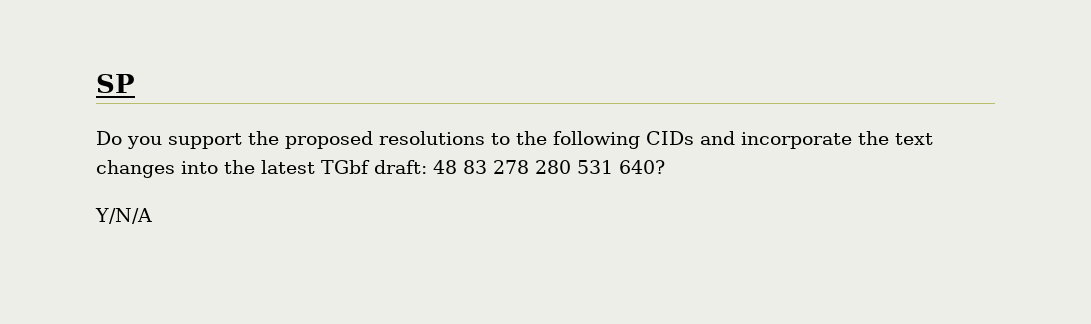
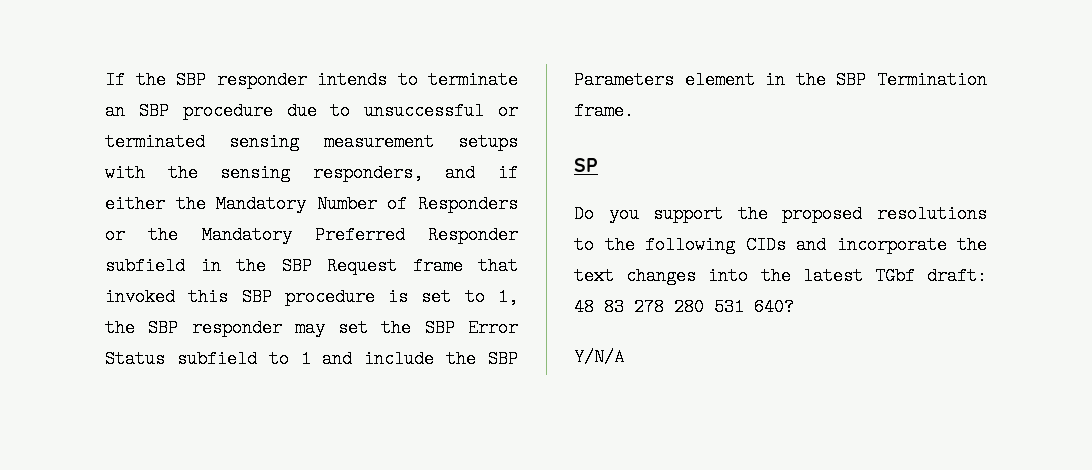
(96, 83) none -> [105,71,518,89] [105,102,518,120] [105,133,518,151] [105,164,518,182] [105,195,518,213] [105,226,518,244] [105,257,518,275] [105,288,518,306] [105,319,518,337] [105,350,518,368] [574,71,987,89] [574,102,634,120] If the SBP responder intends to terminate an SBP procedure due to unsuccessful or terminated sensing measurement setups with the sensing responders, and if either the Mandatory Number of Responders or the Mandatory Preferred Responder subfield in the SBP Request frame that invoked this SBP procedure is set to 1, the SBP responder may set the SBP Error Status subfield to 1 and include the SBP Parameters element in the SBP Termination frame. //

